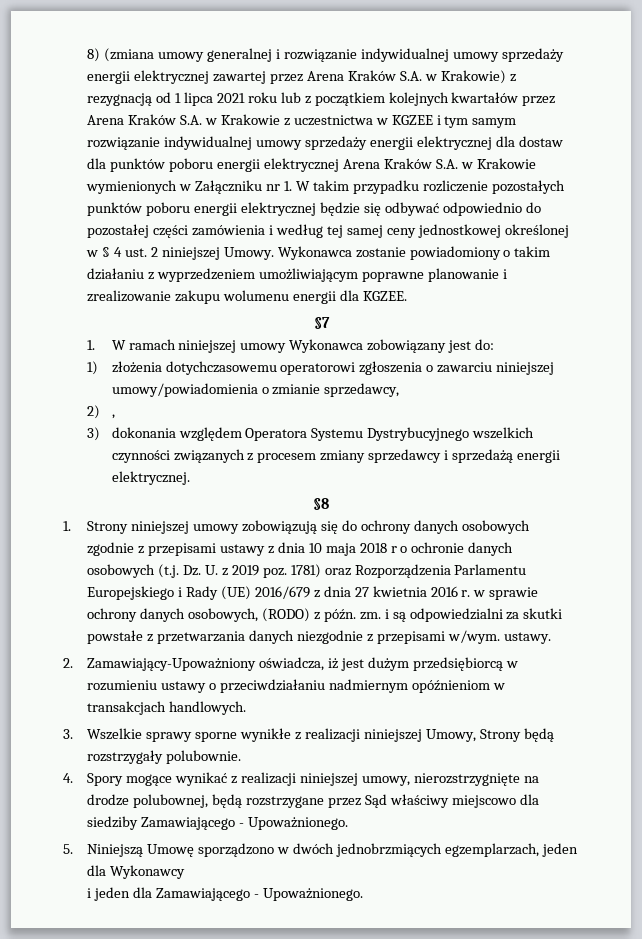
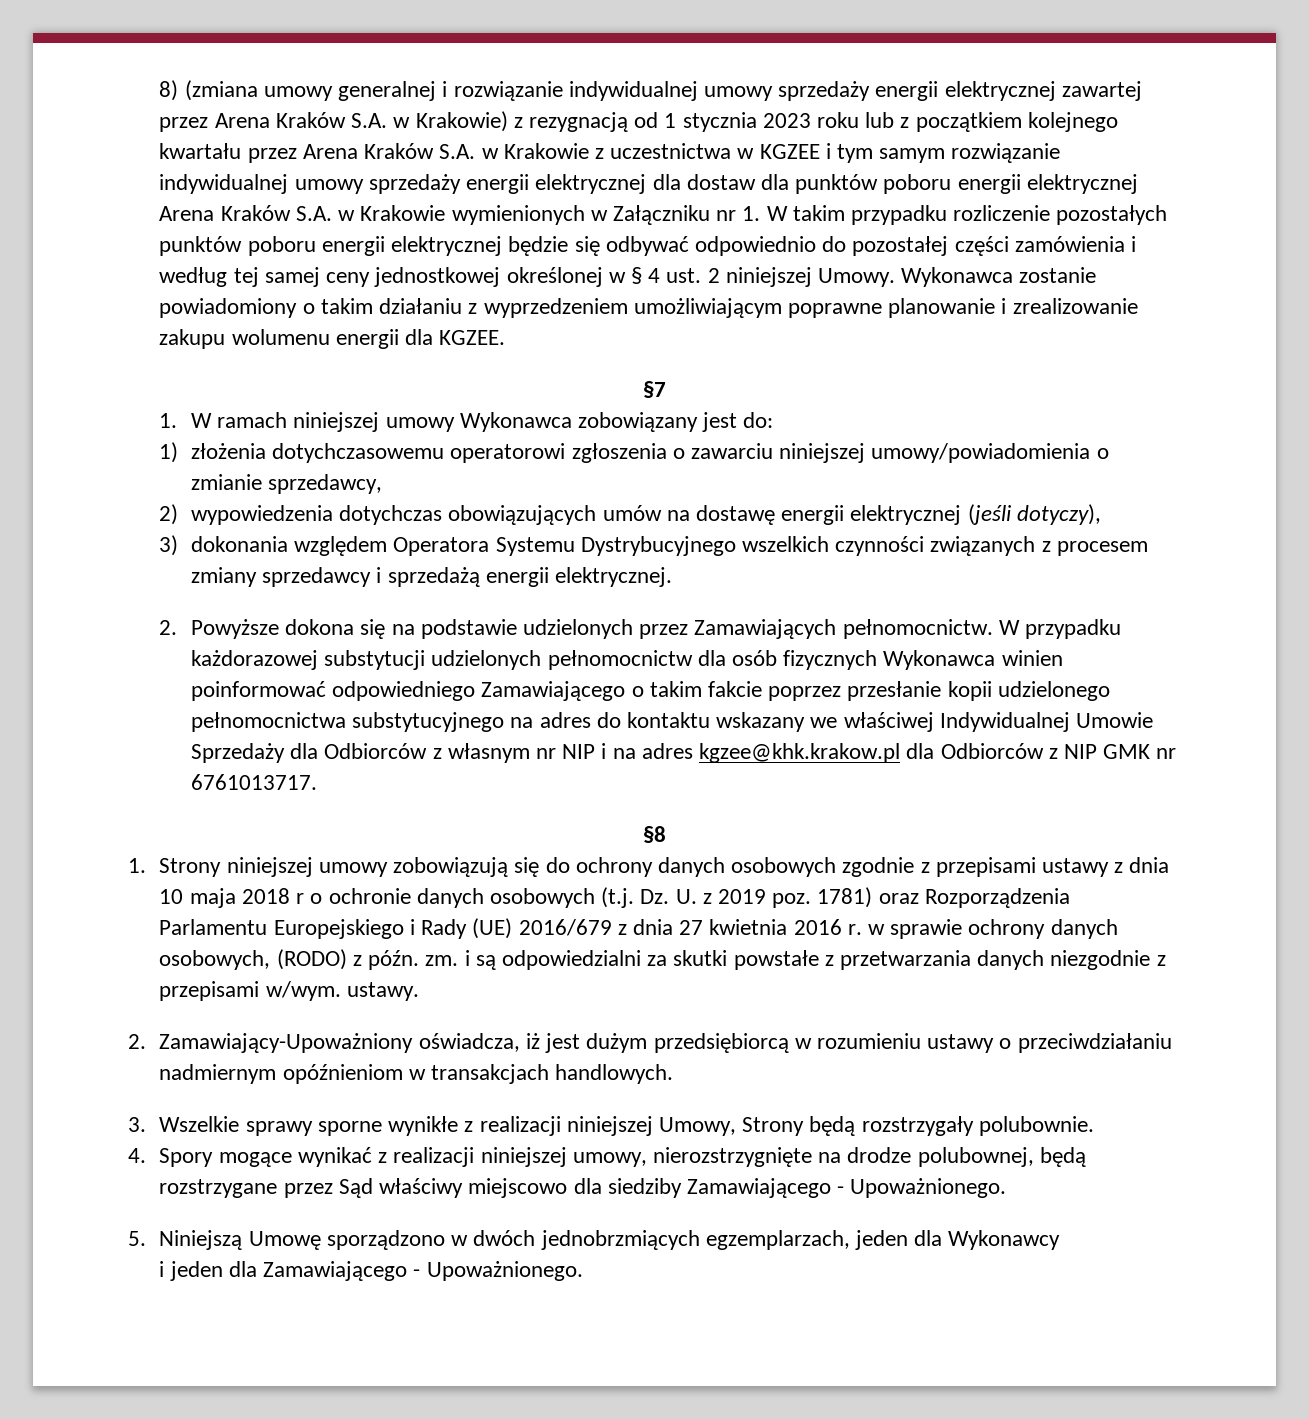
[184,92,245,106] lipca 2021 -> [682,112,811,132] stycznia 2023
[388,92,519,106] kolejnych kwartałów -> [1027,112,1118,132] [159,143,242,159] kolejnego kwartału
[111,414,115,419] , -> [190,504,1101,525] wypowiedzenia dotychczas obowiązujących umów na dostawę energii elektrycznej (jeśli dotyczy),
(190, 478) none -> [159,619,1122,639] [190,650,1063,670] [190,681,1110,701] [190,712,1154,732] [190,743,1177,763] [190,774,317,790] // 2. Powyższe dokona się na podstawie udzielonych przez Zamawiających pełnomocnictw. W przypadku każdorazowej substytucji udzielonych pełnomocnictw dla osób fizycznych Wykonawca winien poinformować odpowiedniego Zamawiającego o takim fakcie poprzez przesłanie kopii udzielonego pełnomocnictwa substytucyjnego na adres do kontaktu wskazany we właściwej Indywidualnej Umowie Sprzedaży dla Odbiorców z własnym nr NIP i na adres kgzee@khk.krakow.pl dla Odbiorców z NIP GMK nr 6761013717.

